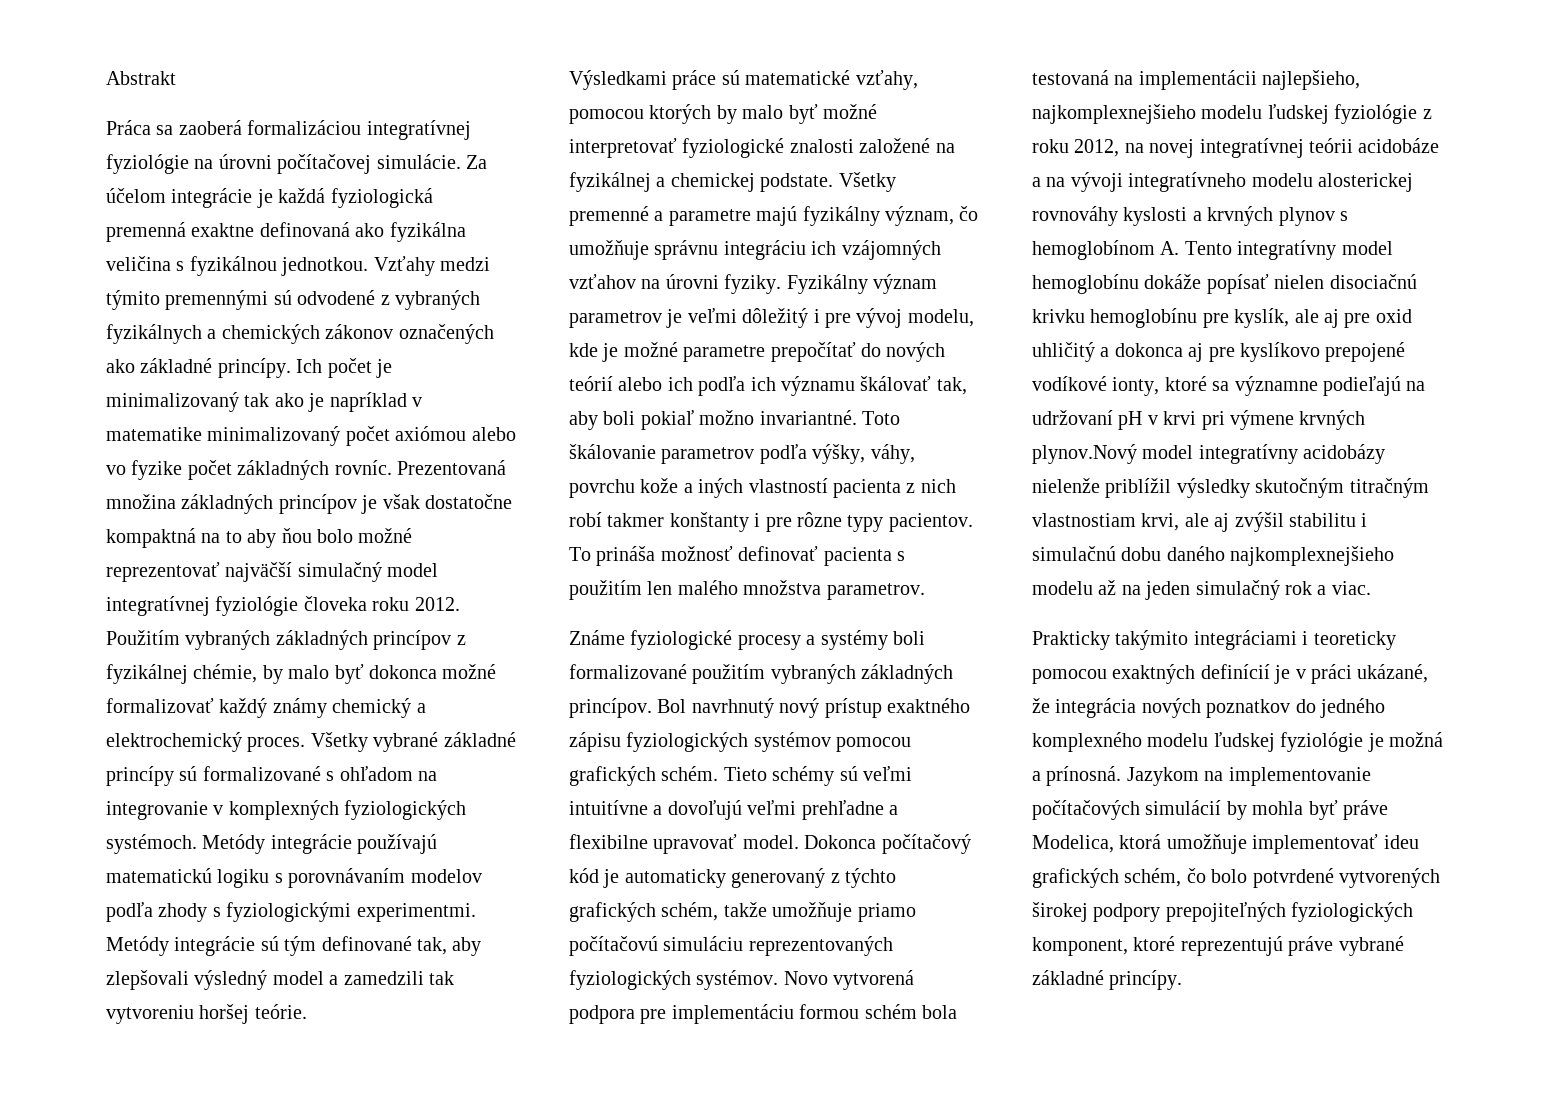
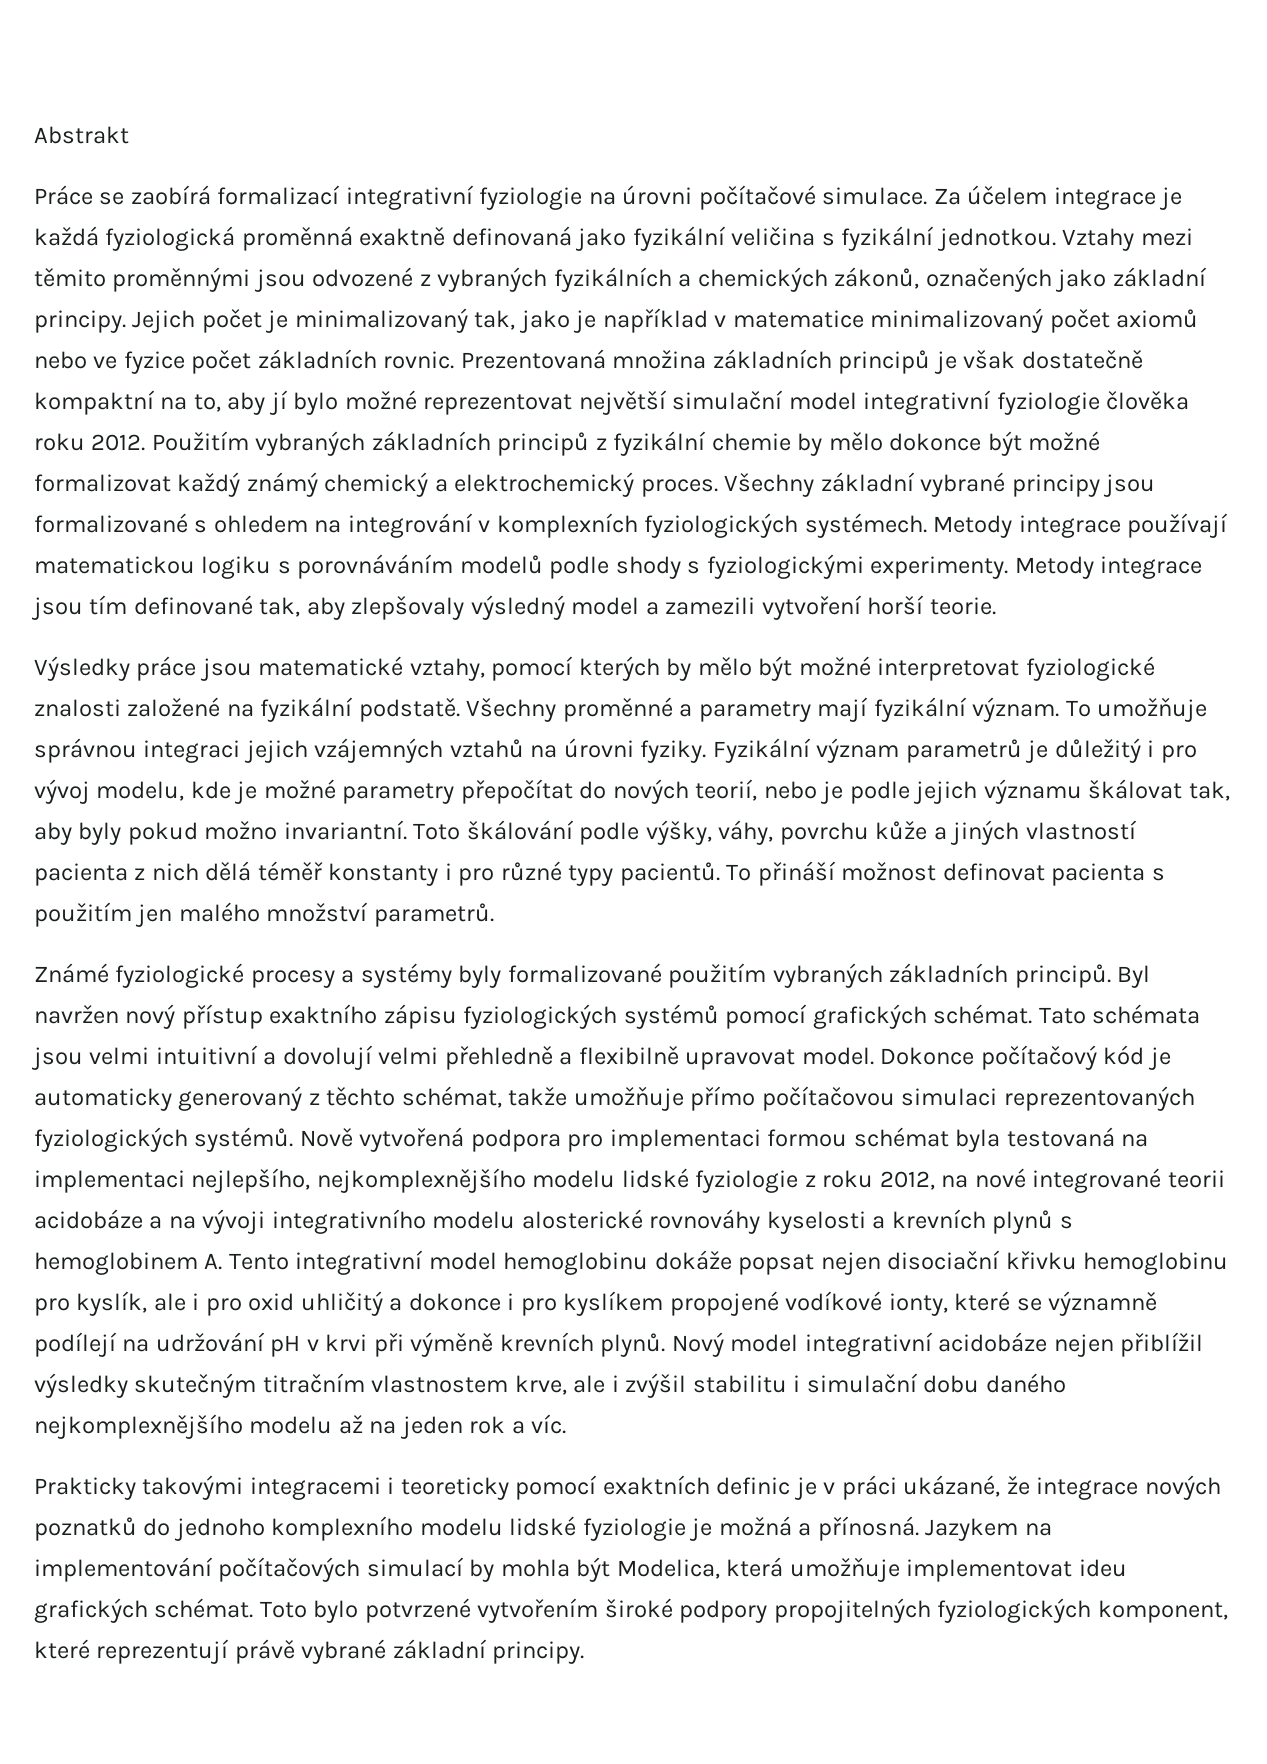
[106,120,471,140] [106,154,487,174] [106,188,433,208] [106,222,466,242] [106,256,490,276] [106,290,376,310] Práca sa zaoberá formalizáciou integratívnej fyziológie na úrovni počítačovej simulácie. Za účelom integrácie je každá fyziologická premenná exaktne definovaná ako fyzikálna veličina s fyzikálnou jednotkou. Vzťahy medzi týmito premennými sú odvodené -> [34,185,1183,210] [34,226,1193,251] [34,267,414,292] Práce se zaobírá formalizací integrativní fyziologie na úrovni počítačové simulace. Za účelem integrace je každá fyziologická proměnná exaktně definovaná jako fyzikální veličina s fyzikální jednotkou. Vztahy mezi těmito proměnnými jsou odvozené
[106,324,202,344] fyzikálnych -> [553,267,672,292] fyzikálních
[325,324,494,344] [106,358,392,378] [106,392,422,412] [106,426,516,446] [106,460,506,480] [106,494,512,514] [106,528,413,548] [106,562,439,582] [106,596,460,616] [106,630,466,650] [106,664,497,684] [106,698,426,718] [106,732,516,752] [106,766,437,786] [106,800,467,820] [106,834,438,854] [106,868,482,888] [106,902,476,922] [106,936,317,956] zákonov označených ako základné princípy. Ich počet je minimalizovaný tak ako je napríklad v matematike minimalizovaný počet axiómou alebo vo fyzike počet základných rovníc. Prezentovaná množina základných princípov je však dostatočne kompaktná na to aby ňou bolo možné reprezentovať najväčší simulačný model integratívnej fyziológie človeka roku 2012. Použitím vybraných základných princípov z fyzikálnej chémie, by malo byť dokonca možné formalizovať každý známy chemický a elektrochemický proces. Všetky vybrané základné princípy sú formalizované s ohľadom na integrovanie v komplexných fyziologických systémoch. Metódy integrácie používajú matematickú logiku s porovnávaním modelov podľa zhody s fyziologickými experimentmi. Metódy integrácie sú tým -> [834,267,1207,292] [34,308,1199,333] [34,349,1143,374] [34,390,1190,415] [34,431,1101,456] [34,472,1156,497] [34,513,1229,538] [34,554,1203,579] [31,595,128,620] zákonů, označených jako základní principy. Jejich počet je minimalizovaný tak, jako je například v matematice minimalizovaný počet axiomů nebo ve fyzice počet základních rovnic. Prezentovaná množina základních principů je však dostatečně kompaktní na to, aby jí bylo možné reprezentovat největší simulační model integrativní fyziologie člověka roku 2012. Použitím vybraných základních principů z fyzikální chemie by mělo dokonce být možné formalizovat každý známý chemický a elektrochemický proces. Všechny základní vybrané principy jsou formalizované s ohledem na integrování v komplexních fyziologických systémech. Metody integrace používají matematickou logiku s porovnáváním modelů podle shody s fyziologickými experimenty. Metody integrace jsou tím
[106,970,189,990] zlepšovali -> [351,596,465,620] zlepšovaly
[343,971,454,985] [106,1004,307,1024] [569,70,918,90] [569,104,877,124] [569,138,955,158] [569,172,896,192] [569,206,979,226] [569,240,941,260] [569,274,937,294] [569,308,851,328] zamedzili tak vytvoreniu horšej teórie. // Výsledkami práce sú matematické vzťahy, pomocou ktorých by malo byť možné interpretovať fyziologické znalosti založené na fyzikálnej a chemickej podstate. Všetky premenné a parametre majú fyzikálny význam, čo umožňuje správnu integráciu ich vzájomných vzťahov na úrovni fyziky. Fyzikálny význam parametrov je veľmi dôležitý i pre -> [665,595,996,620] [34,656,1155,681] [34,697,1208,722] [34,738,1197,763] zamezili vytvoření horší teorie. // Výsledky práce jsou matematické vztahy, pomocí kterých by mělo být možné interpretovat fyziologické znalosti založené na fyzikální podstatě. Všechny proměnné a parametry mají fyzikální význam. To umožňuje správnou integraci jejich vzájemných vztahů na úrovni fyziky. Fyzikální význam parametrů je důležitý i pro
[683,342,946,362] [569,376,967,396] [569,410,900,430] [569,444,915,464] [569,478,956,498] [569,512,973,532] [569,546,905,566] [569,580,925,600] [569,630,625,645] parametre prepočítať do nových teórií alebo ich podľa ich významu škálovať tak, aby boli pokiaľ možno invariantné. Toto škálovanie parametrov podľa výšky, váhy, povrchu kože a iných vlastností pacienta z nich robí takmer konštanty i pre rôzne typy pacientov. To prináša možnosť definovať pacienta s použitím len malého množstva parametrov. // Známe -> [342,779,1230,804] [34,820,1137,845] [34,861,1165,886] [34,902,494,927] [34,963,109,983] parametry přepočítat do nových teorií, nebo je podle jejich významu škálovat tak, aby byly pokud možno invariantní. Toto škálování podle výšky, váhy, povrchu kůže a jiných vlastností pacienta z nich dělá téměř konstanty i pro různé typy pacientů. To přináší možnost definovat pacienta s použitím jen malého množství parametrů. // Známé
[893,631,925,645] boli -> [458,965,502,988] byly
[861,664,954,684] [569,698,970,718] [569,732,912,752] [569,766,912,786] [569,800,898,820] [569,834,877,854] základných princípov. Bol navrhnutý nový prístup exaktného zápisu fyziologických systémov pomocou grafických schém. Tieto schémy sú veľmi intuitívne a dovoľujú veľmi prehľadne a flexibilne upravovať model. Dokonca -> [889,963,1151,988] [34,1004,1201,1029] [31,1045,975,1070] základních principů. Byl navržen nový přístup exaktního zápisu fyziologických systémů pomocí grafických schémat. Tato schémata jsou velmi intuitivní a dovolují velmi přehledně a flexibilně upravovat model. Dokonce
[845,868,896,888] [569,902,916,922] [569,936,893,956] [569,970,915,990] [569,1004,957,1024] [1032,70,1361,90] [1032,104,1418,124] týchto grafických schém, takže umožňuje priamo počítačovú simuláciu reprezentovaných fyziologických systémov. Novo vytvorená podpora pre implementáciu formou schém bola testovaná na implementácii najlepšieho, najkomplexnejšieho modelu ľudskej fyziológie -> [326,1086,1195,1111] [34,1127,1149,1152] [34,1168,799,1193] těchto schémat, takže umožňuje přímo počítačovou simulaci reprezentovaných fyziologických systémů. Nově vytvořená podpora pro implementaci formou schémat byla testovaná na implementaci nejlepšího, nejkomplexnějšího modelu lidské fyziologie
[1149,138,1353,158] novej integratívnej teórii -> [974,1168,1225,1193] nové integrované teorii
[1128,172,1413,192] [1032,206,1348,226] [1032,240,1393,260] [1032,274,1417,294] [1032,308,1412,328] [1032,342,1406,362] [1032,376,1426,396] [1032,410,1366,430] [1032,444,1386,464] [1032,478,1429,498] [1032,513,1230,532] integratívneho modelu alosterickej rovnováhy kyslosti a krvných plynov s hemoglobínom A. Tento integratívny model hemoglobínu dokáže popísať nielen disociačnú krivku hemoglobínu pre kyslík, ale aj pre oxid uhličitý a dokonca aj pre kyslíkovo prepojené vodíkové ionty, ktoré sa významne podieľajú na udržovaní pH v krvi pri výmene krvných plynov.Nový model integratívny acidobázy nielenže priblížil výsledky skutočným titračným vlastnostiam krvi, ale aj -> [271,1209,1073,1234] [34,1250,1229,1275] [34,1291,1158,1316] [34,1332,1204,1357] [34,1373,619,1398] integrativního modelu alosterické rovnováhy kyselosti a krevních plynů s hemoglobinem A. Tento integrativní model hemoglobinu dokáže popsat nejen disociační křivku hemoglobinu pro kyslík, ale i pro oxid uhličitý a dokonce i pro kyslíkem propojené vodíkové ionty, které se významně podílejí na udržování pH v krvi při výměně krevních plynů. Nový model integrativní acidobáze nejen přiblížil výsledky skutečným titračním vlastnostem krve, ale i
[1032,546,1116,561] simulačnú -> [806,1373,918,1393] simulační
[1230,546,1395,566] najkomplexnejšieho -> [34,1414,243,1439] nejkomplexnějšího
[1195,580,1280,600] simulačný -> (463, 1427) none
[1331,581,1371,595] viac. -> [531,1414,567,1434] víc.
[1115,630,1396,650] [1032,664,1270,684] takýmito integráciami i teoreticky pomocou exaktných definícií -> [142,1475,791,1500] takovými integracemi i teoreticky pomocí exaktních definic
[1055,698,1385,718] [1032,732,1443,752] [1032,766,1371,786] [1032,800,1388,820] [1032,834,1419,854] [1032,868,1440,888] [1032,902,1414,922] [1032,936,1404,956] [1032,970,1183,990] integrácia nových poznatkov do jedného komplexného modelu ľudskej fyziológie je možná a prínosná. Jazykom na implementovanie počítačových simulácií by mohla byť práve Modelica, ktorá umožňuje implementovať ideu grafických schém, čo bolo potvrdené vytvorených širokej podpory prepojiteľných fyziologických komponent, ktoré reprezentujú práve vybrané základné princípy. -> [1036,1475,1221,1500] [34,1516,1052,1541] [34,1557,1127,1582] [34,1598,1228,1623] [34,1639,585,1664] integrace nových poznatků do jednoho komplexního modelu lidské fyziologie je možná a přínosná. Jazykem na implementování počítačových simulací by mohla být Modelica, která umožňuje implementovat ideu grafických schémat. Toto bylo potvrzené vytvořením široké podpory propojitelných fyziologických komponent, které reprezentují právě vybrané základní principy.

